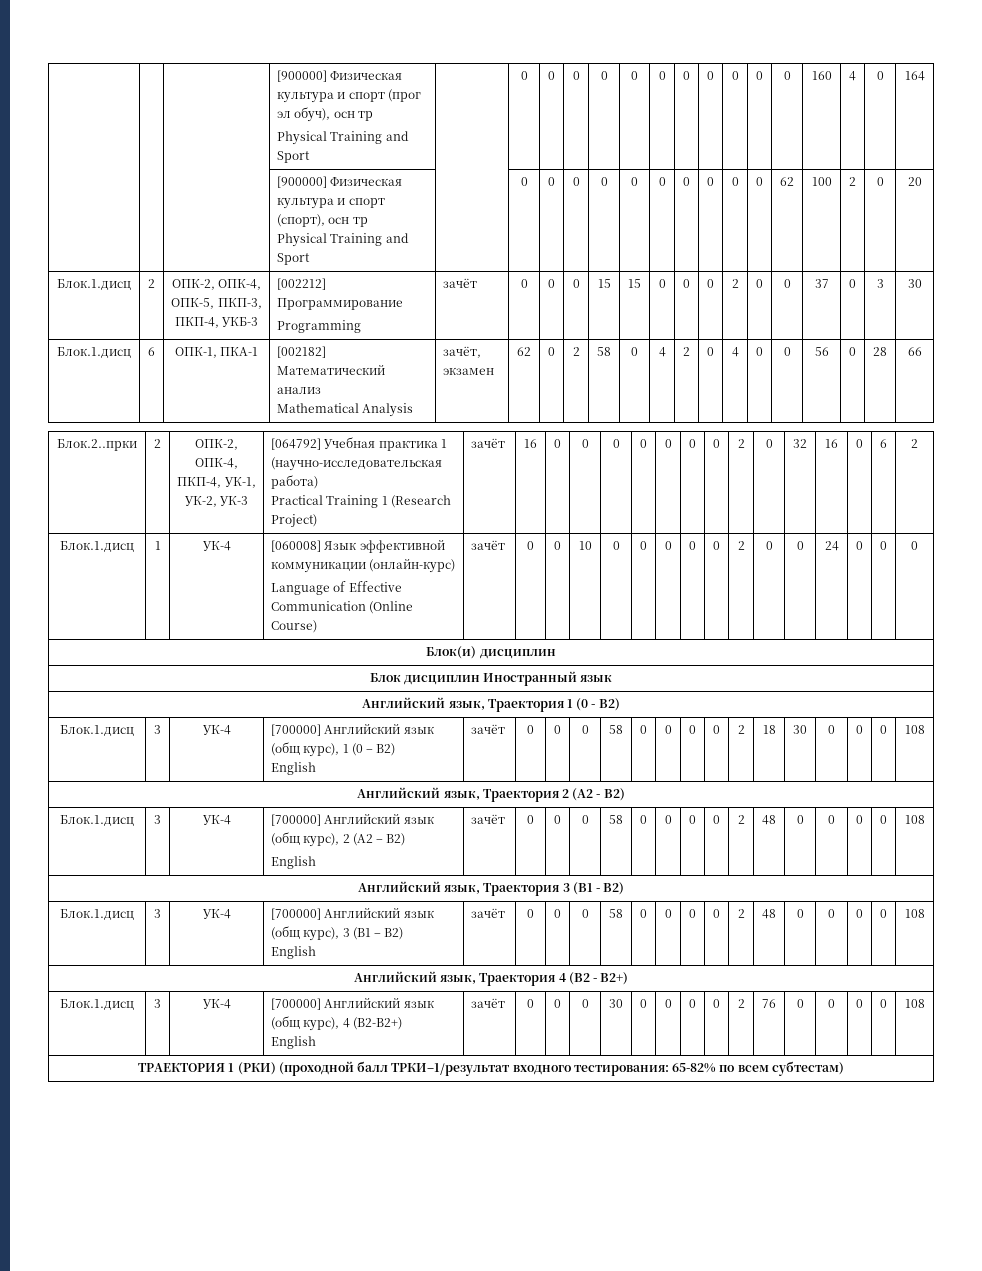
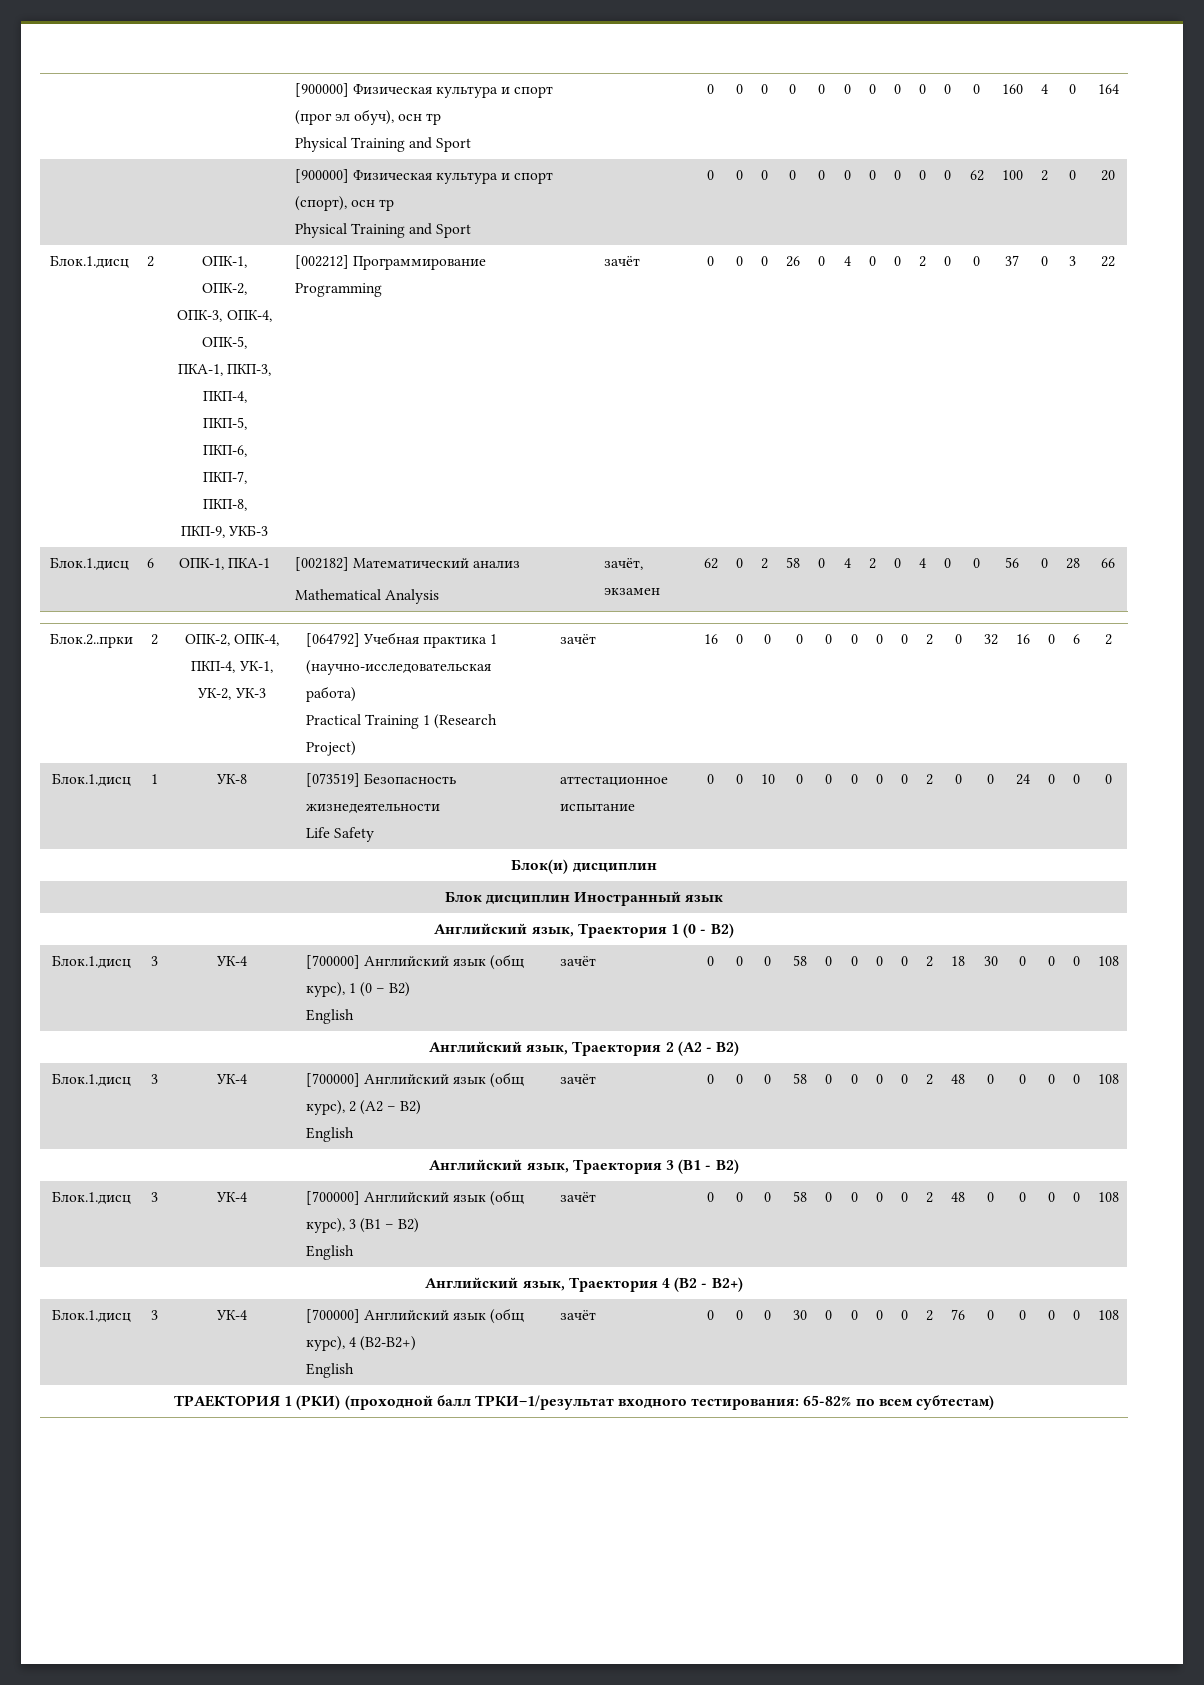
[171,279,215,290] ОПК-2, -> [202,256,247,268] [202,283,247,295] [177,310,223,322] ОПК-1, // ОПК-2, // ОПК-3,
(215, 303) none -> [177,364,223,376] // ПКА-1,
(219, 322) none -> [202,417,247,430] [202,445,247,457] [202,471,247,484] [202,499,247,511] [180,526,225,538] // ПКП-5, // ПКП-6, // ПКП-7, // ПКП-8, // ПКП-9,
[597,279,611,288] [628,279,641,288] [658,279,666,288] 15 | 15 | 0 -> [785,256,800,267] [818,256,825,266] [843,256,851,266] 26 | 0 | 4
[907,279,922,288] 30 -> [1101,256,1115,267] 22
[201,541,231,551] [271,540,445,553] [271,559,456,573] [271,581,402,595] [271,601,414,614] [271,620,318,633] [471,540,506,550] УК-4 | [060008] Язык эффективной коммуникации (онлайн-курс) // Language of Effective Communication (Online Course) | зачёт -> [216,774,247,784] [305,773,456,787] [305,803,440,814] [305,827,374,842] [559,776,668,787] [559,803,635,811] УК-8 | [073519] Безопасность жизнедеятельности // Life Safety | аттестационное испытание

